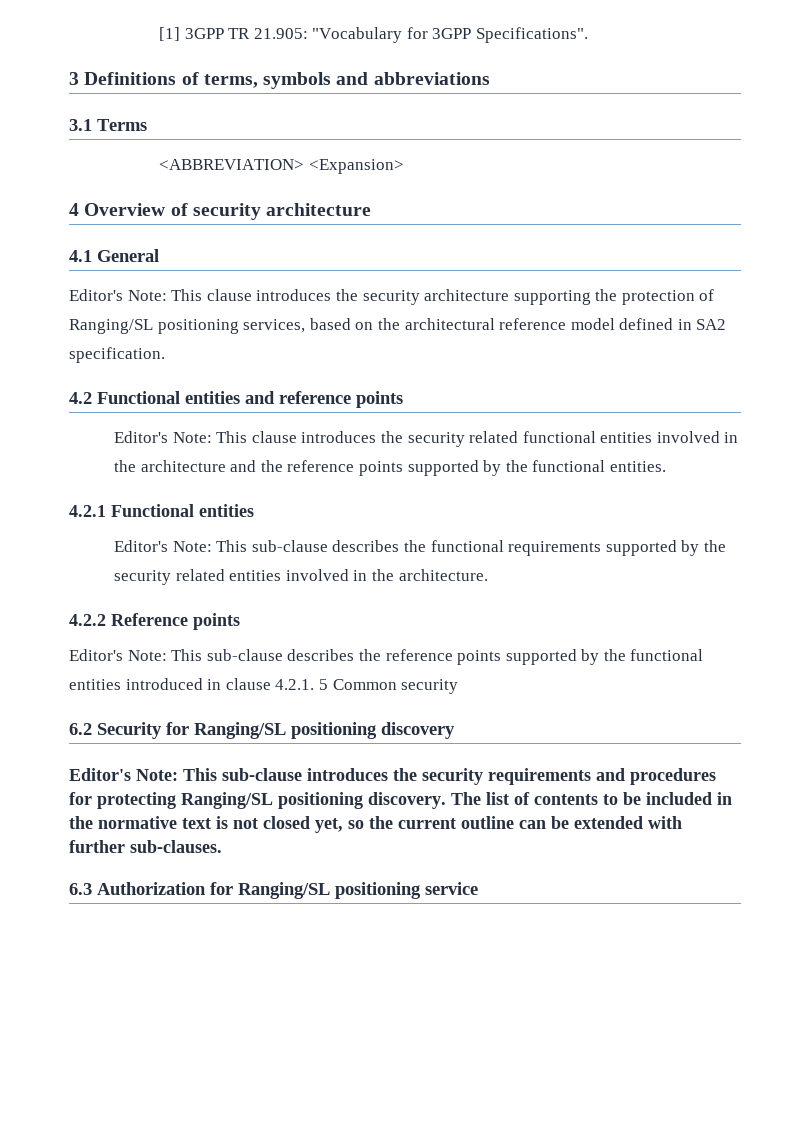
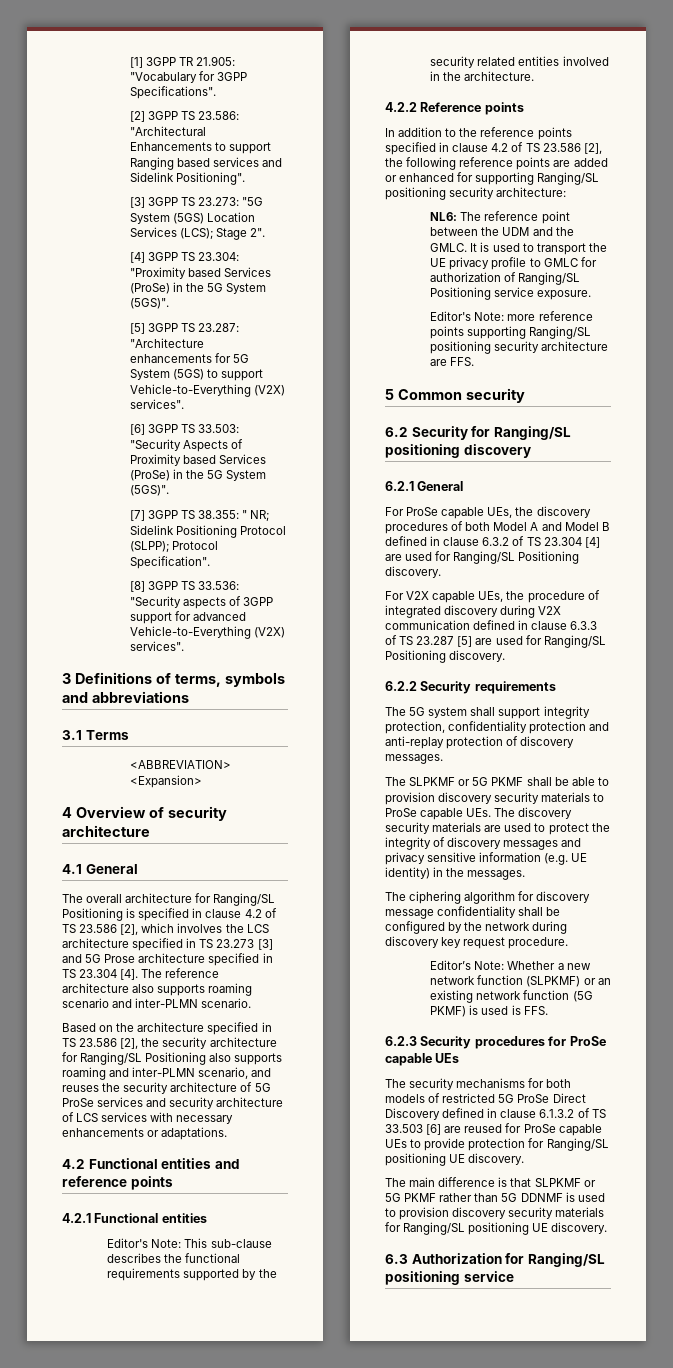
(589, 35) none -> [129,111,240,122] [129,126,206,136] [129,142,272,154] [129,157,283,170] [129,172,245,185] [129,197,264,208] [129,212,256,224] [129,227,266,240] [129,252,240,263] [129,267,272,279] [129,282,267,294] [129,298,169,309] [129,323,240,334] [129,338,204,348] [129,353,250,363] [129,369,264,381] [129,384,285,397] [129,399,184,409] [129,424,240,435] [129,439,244,452] [129,454,267,466] [129,469,267,481] [129,485,169,496] [129,510,270,522] [129,525,287,538] [129,541,218,553] [129,556,210,569] [129,581,240,592] [129,596,274,609] [129,611,247,624] [129,626,285,639] [129,641,184,651] // [2] 3GPP TS 23.586: "Architectural Enhancements to support Ranging based services and Sidelink Positioning". // [3] 3GPP TS 23.273: "5G System (5GS) Location Services (LCS); Stage 2". // [4] 3GPP TS 23.304: "Proximity based Services (ProSe) in the 5G System (5GS)". // [5] 3GPP TS 23.287: "Architecture enhancements for 5G System (5GS) to support Vehicle-to-Everything (V2X) services". // [6] 3GPP TS 33.503: "Security Aspects of Proximity based Services (ProSe) in the 5G System (5GS)". // [7] 3GPP TS 38.355: " NR; Sidelink Positioning Protocol (SLPP); Protocol Specification". // [8] 3GPP TS 33.536: "Security aspects of 3GPP support for advanced Vehicle-to-Everything (V2X) services".
[69,289,715,305] [69,318,727,334] [69,347,165,363] Editor's Note: This clause introduces the security architecture supporting the protection of Ranging/SL positioning services, based on the architectural reference model defined in SA2 specification. -> [62,893,276,906] [62,908,277,921] [62,923,269,935] [62,938,273,951] [62,953,273,966] [62,968,220,980] [62,983,253,996] [62,998,252,1008] [62,1022,272,1035] [62,1037,277,1049] [62,1052,283,1065] [62,1067,272,1080] [62,1082,271,1094] [62,1097,284,1109] [62,1112,234,1124] [62,1127,228,1140] The overall architecture for Ranging/SL Positioning is specified in clause 4.2 of TS 23.586 [2], which involves the LCS architecture specified in TS 23.273 [3] and 5G Prose architecture specified in TS 23.304 [4]. The reference architecture also supports roaming scenario and inter-PLMN scenario. // Based on the architecture specified in TS 23.586 [2], the security architecture for Ranging/SL Positioning also supports roaming and inter-PLMN scenario, and reuses the security architecture of 5G ProSe services and security architecture of LCS services with necessary enhancements or adaptations.
[113,431,739,447] [113,460,666,476] // Editor's Note: This clause introduces the security related functional entities involved in the architecture and the reference points supported by the functional entities. -> (173, 1183) none
[69,649,704,665] [69,678,315,690] Editor's Note: This sub-clause describes the reference points supported by the functional entities introduced in clause 4.2.1. -> [385,127,572,140] [385,142,602,155] [385,157,608,170] [385,172,600,185] [385,187,567,200] [430,211,570,224] [430,227,574,236] [430,242,607,255] [430,257,597,270] [430,272,581,285] [430,287,592,300] [430,311,593,321] [430,326,592,339] [430,341,609,354] [430,357,475,366] In addition to the reference points specified in clause 4.2 of TS 23.586 [2], the following reference points are added or enhanced for supporting Ranging/SL positioning security architecture: // NL6: The reference point between the UDM and the GMLC. It is used to transport the UE privacy profile to GMLC for authorization of Ranging/SL Positioning service exposure. // Editor's Note: more reference points supporting Ranging/SL positioning security architecture are FFS. //
[69,768,716,785] [69,792,732,809] [69,816,682,833] [69,840,222,853] Editor's Note: This sub-clause introduces the security requirements and procedures for protecting Ranging/SL positioning discovery. The list of contents to be included in the normative text is not closed yet, so the current outline can be extended with further sub-clauses. -> [385,481,464,491] [385,506,591,519] [385,521,610,534] [385,536,600,548] [385,551,580,564] [385,566,441,578] [385,590,600,603] [385,605,562,618] [385,620,598,630] [385,635,606,648] [385,650,506,663] [385,681,556,694] [385,706,590,719] [385,721,610,734] [385,736,575,749] [385,754,443,764] [385,777,609,786] [385,792,605,805] [385,807,573,820] [385,822,610,835] [385,837,582,850] [385,852,588,865] [385,867,526,880] [385,891,591,904] [385,906,561,919] [385,921,568,934] [385,936,569,949] [430,960,591,970] [430,975,611,987] [430,990,593,1003] [430,1005,548,1017] [385,1036,606,1049] [385,1053,460,1066] [385,1078,572,1090] [385,1093,586,1103] [385,1108,606,1120] [385,1123,602,1136] [385,1138,609,1151] [385,1153,525,1166] [385,1177,596,1187] [385,1192,605,1202] [385,1207,605,1220] [385,1222,608,1235] 6.2.1 General // For ProSe capable UEs, the discovery procedures of both Model A and Model B defined in clause 6.3.2 of TS 23.304 [4] are used for Ranging/SL Positioning discovery. // For V2X capable UEs, the procedure of integrated discovery during V2X communication defined in clause 6.3.3 of TS 23.287 [5] are used for Ranging/SL Positioning discovery. // 6.2.2 Security requirements // The 5G system shall support integrity protection, confidentiality protection and anti-replay protection of discovery messages. // The SLPKMF or 5G PKMF shall be able to provision discovery security materials to ProSe capable UEs. The discovery security materials are used to protect the integrity of discovery messages and privacy sensitive information (e.g. UE identity) in the messages. // The ciphering algorithm for discovery message confidentiality shall be configured by the network during discovery key request procedure. // Editor’s Note: Whether a new network function (SLPKMF) or an existing network function (5G PKMF) is used is FFS. // 6.2.3 Security procedures for ProSe capable UEs // The security mechanisms for both models of restricted 5G ProSe Direct Discovery defined in clause 6.1.3.2 of TS 33.503 [6] are reused for ProSe capable UEs to provide protection for Ranging/SL positioning UE discovery. // The main difference is that SLPKMF or 5G PKMF rather than 5G DDNMF is used to provision discovery security materials for Ranging/SL positioning UE discovery.

